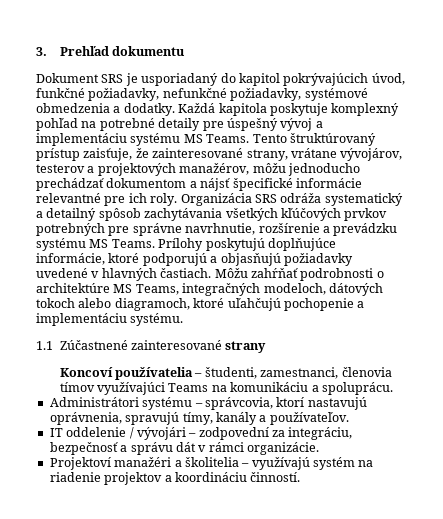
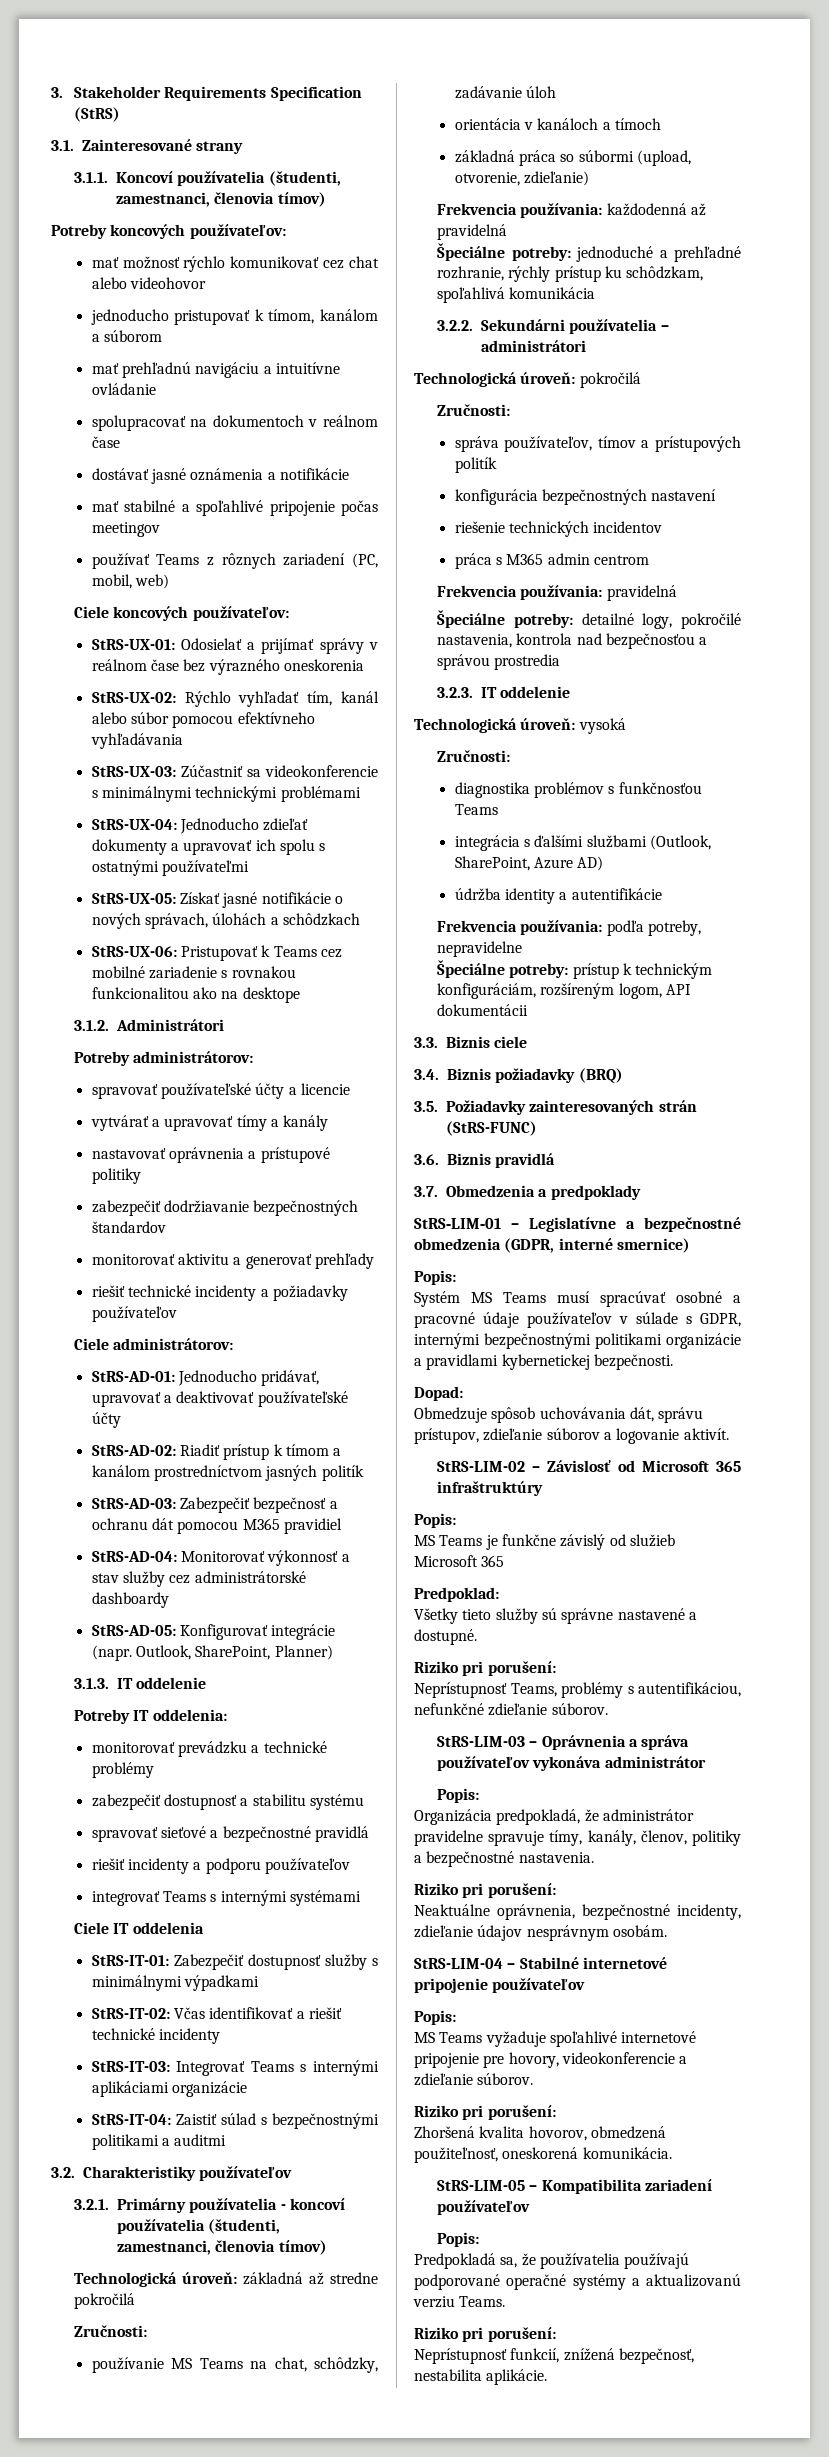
[59,46,186,56] [36,73,405,86] [36,88,368,101] [36,103,400,116] [36,118,323,131] [36,133,376,146] [36,148,403,161] [36,163,360,176] [36,178,362,191] [36,193,403,206] [36,208,388,221] [36,223,398,236] [36,238,336,251] [36,253,353,266] [36,268,384,281] [36,283,383,296] [36,298,365,311] [36,313,184,326] [36,340,223,350] Prehľad dokumentu // Dokument SRS je usporiadaný do kapitol pokrývajúcich úvod, funkčné požiadavky, nefunkčné požiadavky, systémové obmedzenia a dodatky. Každá kapitola poskytuje komplexný pohľad na potrebné detaily pre úspešný vývoj a implementáciu systému MS Teams. Tento štruktúrovaný prístup zaisťuje, že zainteresované strany, vrátane vývojárov, testerov a projektových manažérov, môžu jednoducho prechádzať dokumentom a nájsť špecifické informácie relevantné pre ich roly. Organizácia SRS odráža systematický a detailný spôsob zachytávania všetkých kľúčových prvkov potrebných pre správne navrhnutie, rozšírenie a prevádzku systému MS Teams. Prílohy poskytujú doplňujúce informácie, ktoré podporujú a objasňujú požiadavky uvedené v hlavných častiach. Môžu zahŕňať podrobnosti o architektúre MS Teams, integračných modeloch, dátových tokoch alebo diagramoch, ktoré uľahčujú pochopenie a implementáciu systému. // 1.1 Zúčastnené zainteresované -> [74,86,362,101] [74,107,121,122] [51,139,192,151] Stakeholder Requirements Specification (StRS) // 3.1. Zainteresované
(267, 347) none -> [74,172,109,183] 3.1.1.
[194,367,392,379] [59,382,393,395] [49,397,367,410] [49,412,349,425] [49,427,353,440] [49,442,319,455] [49,457,374,470] [49,472,301,485] – študenti, zamestnanci, členovia tímov využívajúci Teams na komunikáciu a spoluprácu. // Administrátori systému – správcovia, ktorí nastavujú oprávnenia, spravujú tímy, kanály a používateľov. // IT oddelenie / vývojári – zodpovední za integráciu, bezpečnosť a správu dát v rámci organizácie. // Projektoví manažéri a školitelia – využívajú systém na riadenie projektov a koordináciu činností. -> [268,171,341,186] [116,192,326,207] [51,224,286,239] [91,256,379,272] [91,277,207,289] [90,309,378,325] [91,330,163,342] [91,362,340,378] [91,383,156,395] [91,415,378,431] [91,436,120,448] [91,468,349,484] [91,500,379,516] [91,522,160,537] [91,553,378,569] [91,574,170,589] [74,606,289,621] [91,638,378,654] [91,659,364,675] [91,691,379,707] [91,712,315,728] [90,733,183,749] [91,765,378,777] [91,786,361,802] [91,818,309,834] [91,839,326,855] [91,860,250,876] [91,892,343,908] [91,913,360,929] [91,945,342,961] [91,966,296,979] [91,987,300,1003] [74,1019,225,1031] [74,1051,254,1066] [91,1083,350,1099] [90,1115,329,1131] [91,1147,330,1163] [91,1168,141,1184] [91,1200,359,1216] [91,1221,166,1233] [91,1253,374,1269] [91,1285,348,1301] [91,1306,177,1322] [74,1338,234,1350] [91,1370,320,1386] [91,1391,348,1407] [91,1412,121,1428] [91,1444,342,1460] [91,1465,364,1481] [91,1497,338,1513] [91,1518,342,1534] [91,1550,350,1566] [91,1571,306,1587] [91,1592,169,1608] [91,1624,336,1640] [91,1645,333,1661] [74,1677,207,1689] [74,1709,227,1724] [91,1741,327,1757] [91,1762,154,1778] [91,1794,364,1810] [91,1826,369,1842] [91,1858,350,1874] [91,1890,361,1906] [74,1922,204,1934] [91,1954,378,1970] [91,1975,260,1991] [91,2007,342,2019] [91,2028,221,2044] [91,2060,380,2076] [91,2081,248,2097] [91,2113,380,2129] [91,2134,227,2150] [51,2166,293,2181] [74,2198,346,2213] [117,2219,281,2234] [117,2240,327,2255] [74,2272,379,2287] [74,2293,136,2309] [74,2325,148,2337] [91,2357,378,2373] [454,86,557,99] [454,118,661,130] [454,150,691,166] [454,171,590,186] [437,203,707,218] [437,224,508,240] [437,243,741,262] [437,266,704,282] [437,287,596,303] [437,319,669,334] [481,340,587,352] [414,372,641,388] [437,404,511,416] [454,436,741,452] [454,457,497,473] [454,489,717,505] [454,521,663,537] [454,553,649,569] [437,585,677,601] [437,610,741,629] [437,633,708,649] [437,654,561,670] [437,686,571,698] [414,718,626,734] [437,750,511,762] [454,782,702,798] [454,804,498,815] [454,835,711,851] [454,856,604,871] [454,888,662,904] [437,920,702,936] [437,941,523,957] [437,960,713,979] [437,983,692,999] [437,1004,529,1016] [414,1036,528,1048] [414,1068,623,1083] [414,1100,697,1115] [446,1121,537,1136] [414,1153,556,1168] [414,1185,641,1200] [414,1217,741,1232] [414,1238,690,1253] [414,1270,456,1285] [414,1291,741,1307] [414,1312,741,1328] [414,1333,741,1349] [414,1354,673,1370] [414,1386,463,1401] [414,1407,704,1423] [414,1428,729,1444] [437,1460,742,1472] [437,1481,544,1496] [414,1513,456,1528] [414,1534,675,1550] [414,1555,505,1567] [414,1587,499,1602] [414,1608,697,1624] [414,1629,477,1645] [414,1661,556,1676] [414,1682,741,1698] [414,1703,608,1716] [437,1735,690,1750] [437,1756,706,1771] [437,1788,480,1803] [414,1809,694,1825] [414,1830,741,1846] [414,1851,594,1867] [414,1883,556,1898] [414,1904,741,1920] [414,1925,667,1941] [414,1957,667,1969] [414,1978,586,1993] [414,2010,456,2025] [414,2031,697,2047] [414,2052,688,2068] [414,2073,534,2086] [414,2105,556,2120] [414,2126,666,2141] [414,2147,672,2163] [437,2179,713,2194] [437,2200,531,2215] [437,2232,480,2247] [414,2253,690,2269] [414,2274,741,2290] [413,2296,506,2308] [414,2327,556,2342] [414,2348,694,2364] [414,2369,548,2385] (študenti, zamestnanci, členovia tímov) // Potreby koncových používateľov: // mať možnosť rýchlo komunikovať cez chat alebo videohovor // jednoducho pristupovať k tímom, kanálom a súborom // mať prehľadnú navigáciu a intuitívne ovládanie // spolupracovať na dokumentoch v reálnom čase // dostávať jasné oznámenia a notifikácie // mať stabilné a spoľahlivé pripojenie počas meetingov // používať Teams z rôznych zariadení (PC, mobil, web) // Ciele koncových používateľov: // StRS-UX-01: Odosielať a prijímať správy v reálnom čase bez výrazného oneskorenia // StRS-UX-02: Rýchlo vyhľadať tím, kanál alebo súbor pomocou efektívneho vyhľadávania // StRS-UX-03: Zúčastniť sa videokonferencie s minimálnymi technickými problémami // StRS-UX-04: Jednoducho zdieľať dokumenty a upravovať ich spolu s ostatnými používateľmi // StRS-UX-05: Získať jasné notifikácie o nových správach, úlohách a schôdzkach // StRS-UX-06: Pristupovať k Teams cez mobilné zariadenie s rovnakou funkcionalitou ako na desktope // 3.1.2. Administrátori // Potreby administrátorov: // spravovať používateľské účty a licencie // vytvárať a upravovať tímy a kanály // nastavovať oprávnenia a prístupové politiky // zabezpečiť dodržiavanie bezpečnostných štandardov // monitorovať aktivitu a generovať prehľady // riešiť technické incidenty a požiadavky používateľov // Ciele administrátorov: // StRS-AD-01: Jednoducho pridávať, upravovať a deaktivovať používateľské účty // StRS-AD-02: Riadiť prístup k tímom a kanálom prostredníctvom jasných politík // StRS-AD-03: Zabezpečiť bezpečnosť a ochranu dát pomocou M365 pravidiel // StRS-AD-04: Monitorovať výkonnosť a stav služby cez administrátorské dashboardy // StRS-AD-05: Konfigurovať integrácie (napr. Outlook, SharePoint, Planner) // 3.1.3. IT oddelenie // Potreby IT oddelenia: // monitorovať prevádzku a technické problémy // zabezpečiť dostupnosť a stabilitu systému // spravovať sieťové a bezpečnostné pravidlá // riešiť incidenty a podporu používateľov // integrovať Teams s internými systémami // Ciele IT oddelenia // StRS-IT-01: Zabezpečiť dostupnosť služby s minimálnymi výpadkami // StRS-IT-02: Včas identifikovať a riešiť technické incidenty // StRS-IT-03: Integrovať Teams s internými aplikáciami organizácie // StRS-IT-04: Zaistiť súlad s bezpečnostnými politikami a auditmi // 3.2. Charakteristiky používateľov // 3.2.1. Primárny používatelia - koncoví používatelia (študenti, zamestnanci, členovia tímov) // Technologická úroveň: základná až stredne pokročilá // Zručnosti: // používanie MS Teams na chat, schôdzky, zadávanie úloh // orientácia v kanáloch a tímoch // základná práca so súbormi (upload, otvorenie, zdieľanie) // Frekvencia používania: každodenná až pravidelná // Špeciálne potreby: jednoduché a prehľadné rozhranie, rýchly prístup ku schôdzkam, spoľahlivá komunikácia // 3.2.2. Sekundárni používatelia – administrátori // Technologická úroveň: pokročilá // Zručnosti: // správa používateľov, tímov a prístupových politík // konfigurácia bezpečnostných nastavení // riešenie technických incidentov // práca s M365 admin centrom // Frekvencia používania: pravidelná // Špeciálne potreby: detailné logy, pokročilé nastavenia, kontrola nad bezpečnosťou a správou prostredia // 3.2.3. IT oddelenie // Technologická úroveň: vysoká // Zručnosti: // diagnostika problémov s funkčnosťou Teams // integrácia s ďalšími službami (Outlook, SharePoint, Azure AD) // údržba identity a autentifikácie // Frekvencia používania: podľa potreby, nepravidelne // Špeciálne potreby: prístup k technickým konfiguráciám, rozšíreným logom, API dokumentácii // 3.3. Biznis ciele // 3.4. Biznis požiadavky (BRQ) // 3.5. Požiadavky zainteresovaných strán (StRS-FUNC) // 3.6. Biznis pravidlá // 3.7. Obmedzenia a predpoklady // StRS‑LIM‑01 – Legislatívne a bezpečnostné obmedzenia (GDPR, interné smernice) // Popis: // Systém MS Teams musí spracúvať osobné a pracovné údaje používateľov v súlade s GDPR, internými bezpečnostnými politikami organizácie a pravidlami kybernetickej bezpečnosti. // Dopad: // Obmedzuje spôsob uchovávania dát, správu prístupov, zdieľanie súborov a logovanie aktivít. // StRS-LIM-02 – Závislosť od Microsoft 365 infraštruktúry // Popis: // MS Teams je funkčne závislý od služieb Microsoft 365 // Predpoklad: // Všetky tieto služby sú správne nastavené a dostupné. // Riziko pri porušení: // Neprístupnosť Teams, problémy s autentifikáciou, nefunkčné zdieľanie súborov. // StRS-LIM-03 – Oprávnenia a správa používateľov vykonáva administrátor // Popis: // Organizácia predpokladá, že administrátor pravidelne spravuje tímy, kanály, členov, politiky a bezpečnostné nastavenia. // Riziko pri porušení: // Neaktuálne oprávnenia, bezpečnostné incidenty, zdieľanie údajov nesprávnym osobám. // StRS-LIM-04 – Stabilné internetové pripojenie používateľov // Popis: // MS Teams vyžaduje spoľahlivé internetové pripojenie pre hovory, videokonferencie a zdieľanie súborov. // Riziko pri porušení: // Zhoršená kvalita hovorov, obmedzená použiteľnosť, oneskorená komunikácia. // StRS-LIM-05 – Kompatibilita zariadení používateľov // Popis: // Predpokladá sa, že používatelia používajú podporované operačné systémy a aktualizovanú verziu Teams. // Riziko pri porušení: // Neprístupnosť funkcií, znížená bezpečnosť, nestabilita aplikácie.

